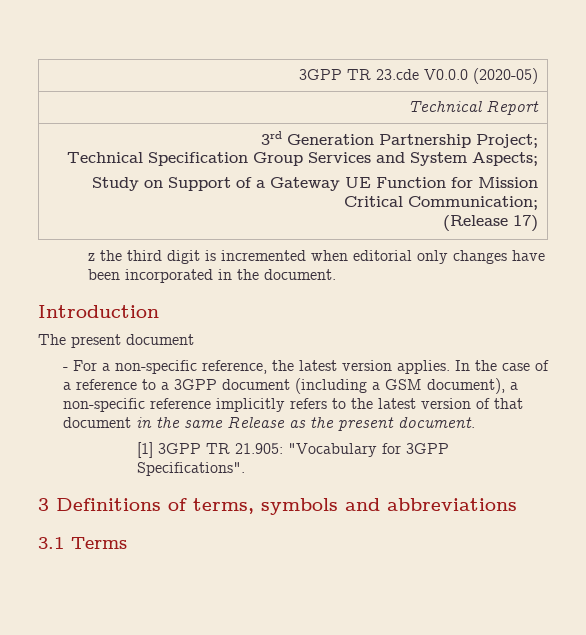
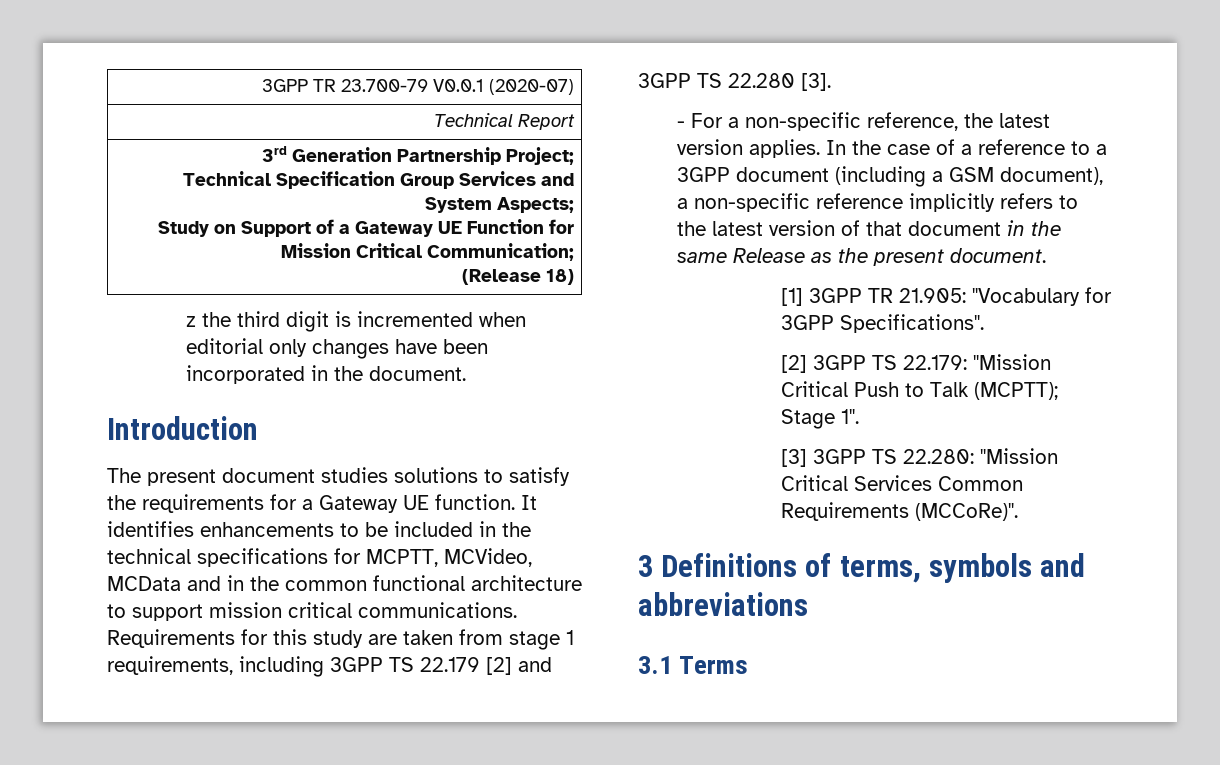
[298,68,538,84] 3GPP TR 23.cde V0.0.0 (2020-05) -> [261,79,574,95] 3GPP TR 23.700-79 V0.0.1 (2020-07)
[512,215,538,232] 17) -> [545,269,574,285] 18)
(194, 339) none -> [321,467,570,486] [107,494,537,513] [107,521,531,537] [107,548,532,567] [107,575,582,591] [107,602,517,621] [107,629,574,650] [107,656,552,677] [638,73,831,91] studies solutions to satisfy the requirements for a Gateway UE function. It identifies enhancements to be included in the technical specifications for MCPTT, MCVideo, MCData and in the common functional architecture to support mission critical communications. Requirements for this study are taken from stage 1 requirements, including 3GPP TS 22.179 [2] and 3GPP TS 22.280 [3].
(246, 469) none -> [780,354,1051,373] [780,381,1058,400] [780,409,859,429] [780,448,1058,467] [780,475,1023,491] [780,502,1018,521] // [2] 3GPP TS 22.179: "Mission Critical Push to Talk (MCPTT); Stage 1". // [3] 3GPP TS 22.280: "Mission Critical Services Common Requirements (MCCoRe)".

